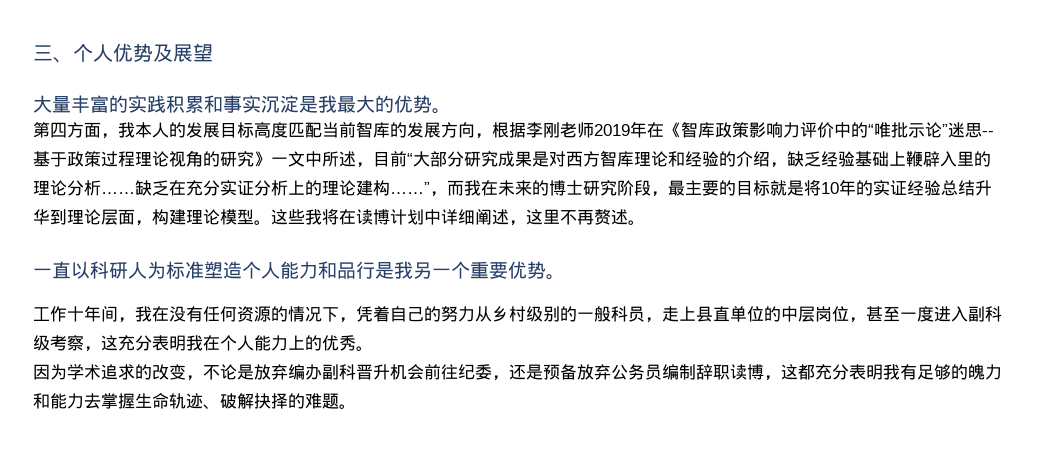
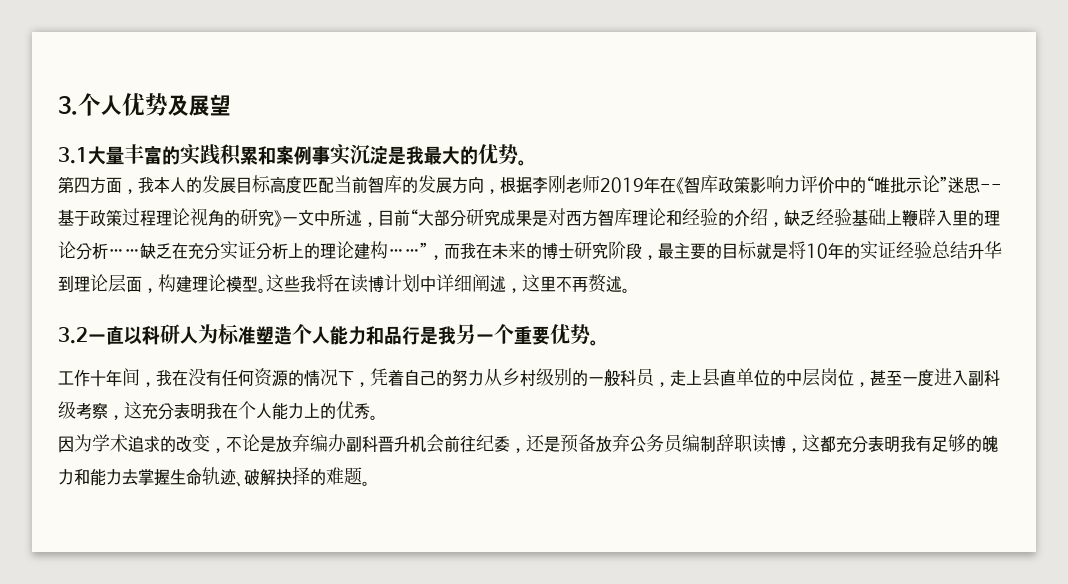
[33,45,73,63] 三、 -> [58,96,78,115] 3.
(213, 52) none -> [58,147,88,164] 3.1
(223, 104) none -> [276,146,312,165] 案例
(645, 222) none -> [58,327,88,344] 3.2

